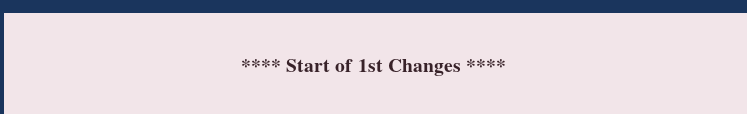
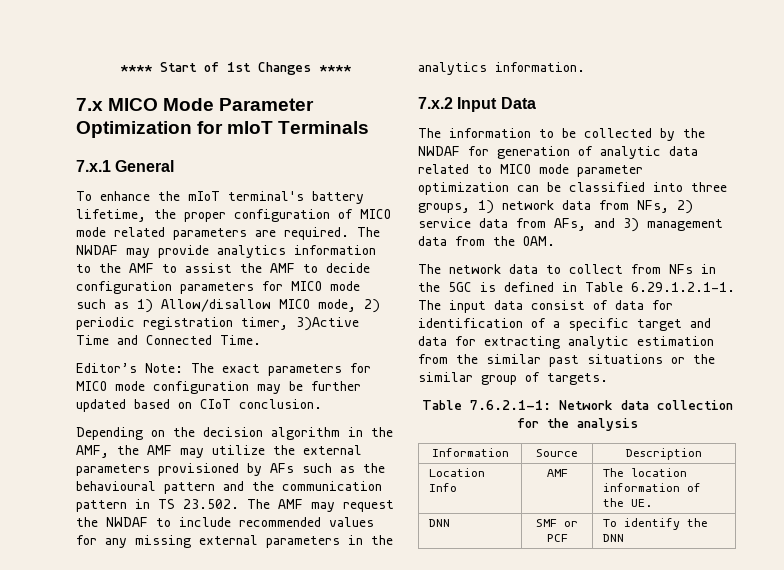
(507, 65) none -> [76,98,315,111] [76,121,370,138] [76,160,175,172] [76,191,364,204] [76,209,391,222] [76,227,380,240] [76,245,376,258] [76,263,370,273] [76,281,360,294] [76,299,380,313] [76,317,359,331] [76,335,261,345] [76,363,371,376] [76,381,361,394] [76,399,322,412] [76,427,393,440] [76,445,362,458] [76,463,385,476] [76,481,382,494] [76,499,394,512] [76,517,374,527] [76,535,393,548] [418,62,585,75] [418,97,536,112] [418,128,705,141] [418,146,698,159] [418,164,643,177] [418,182,727,195] [418,200,693,214] [418,218,723,232] [418,236,555,246] [418,264,716,274] [418,282,735,292] [418,300,673,313] [418,318,711,331] [418,336,714,349] [418,354,715,367] [418,372,608,385] [421,400,733,410] [516,418,638,431] [431,448,509,457] [536,449,578,457] [626,448,702,460] [429,468,486,477] [429,483,458,492] [546,469,568,477] [603,468,688,477] [603,483,702,492] [603,498,653,507] [429,519,451,527] [536,519,578,527] [546,534,568,542] [603,518,709,530] [603,534,625,542] // 7.x MICO Mode Parameter Optimization for mIoT Terminals // 7.x.1 General // To enhance the mIoT terminal's battery lifetime, the proper configuration of MICO mode related parameters are required. The NWDAF may provide analytics information to the AMF to assist the AMF to decide configuration parameters for MICO mode such as 1) Allow/disallow MICO mode, 2) periodic registration timer, 3)Active Time and Connected Time. // Editor’s Note: The exact parameters for MICO mode configuration may be further updated based on CIoT conclusion. // Depending on the decision algorithm in the AMF, the AMF may utilize the external parameters provisioned by AFs such as the behavioural pattern and the communication pattern in TS 23.502. The AMF may request the NWDAF to include recommended values for any missing external parameters in the analytics information. // 7.x.2 Input Data // The information to be collected by the NWDAF for generation of analytic data related to MICO mode parameter optimization can be classified into three groups, 1) network data from NFs, 2) service data from AFs, and 3) management data from the OAM. // The network data to collect from NFs in the 5GC is defined in Table 6.29.1.2.1-1. The input data consist of data for identification of a specific target and data for extracting analytic estimation from the similar past situations or the similar group of targets. // Table 7.6.2.1-1: Network data collection for the analysis // Information | Source | Description // Location Info | AMF | The location information of the UE. // DNN | SMF or PCF | To identify the DNN

